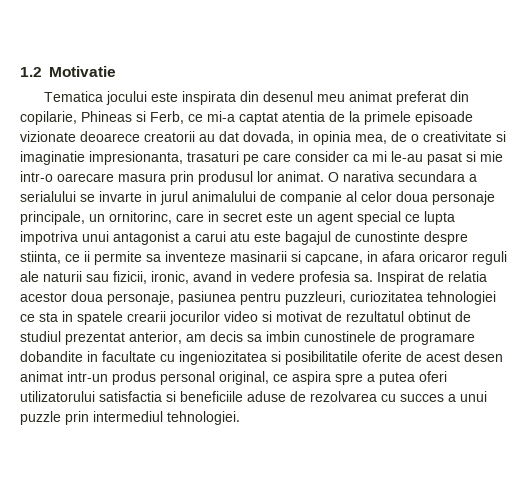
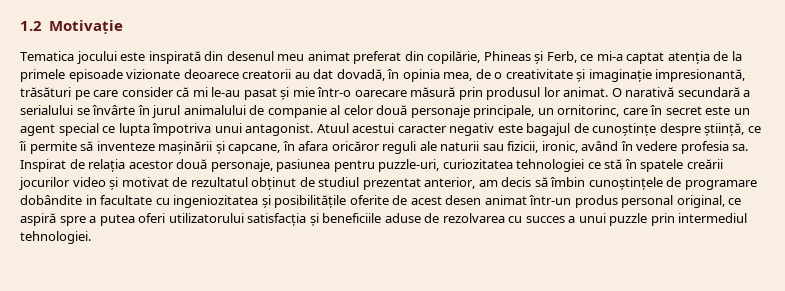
[49,66,116,77] Motivatie -> [48,20,123,34] Motivație
[182,91,237,105] inspirata -> [148,51,201,64] inspirată
[20,111,146,125] copilarie, Phineas si -> [427,51,544,64] copilărie, Phineas și
[282,111,325,122] atentia -> [667,51,710,64] atenția
[243,131,309,144] dovada, in -> [336,69,400,81] dovadă, în
[496,131,506,142] [20,151,239,165] si imaginatie impresionanta, trasaturi -> [576,69,746,82] [20,87,71,97] și imaginație impresionantă, trăsături
[353,154,368,162] ca -> [176,87,190,97] că
[466,151,503,162] [20,171,166,182] si mie intr-o oarecare masura -> [280,87,456,100] și mie într-o oarecare măsură
[343,171,465,182] narativa secundara -> [625,87,740,97] narativă secundară
[99,191,157,202] invarte in -> [92,105,150,115] învârte în
[396,191,428,202] doua -> [376,105,408,115] două
[208,211,219,222] in -> [650,105,663,115] în
[20,231,468,245] [20,251,468,265] impotriva unui antagonist a carui atu este bagajul de cunostinte despre stiinta, ce ii permite sa inventeze masinarii si capcane, in afara oricaror -> [152,123,761,136] [19,141,380,154] împotriva unui antagonist. Atuul acestui caracter negativ este bagajul de cunoștințe despre știință, ce îi permite să inventeze mașinării și capcane, în afara oricăror
[193,271,247,282] avand in -> [581,141,633,151] având în
[448,271,487,282] [20,291,103,302] relatia acestor doua -> [88,159,208,172] relația acestor două
[285,291,346,305] puzzleuri, -> [378,159,440,172] puzzle-uri,
[39,311,166,325] sta in spatele crearii -> [604,159,723,172] stă în spatele creării
[262,311,272,322] si -> [109,177,119,190] și
[408,311,451,322] obtinut -> [251,177,297,190] obținut
[247,331,376,342] sa imbin cunostinele -> [534,177,663,190] să îmbin cunoștințele
[20,351,83,362] dobandite -> [20,195,82,205] dobândite
[271,351,358,365] si posibilitatile -> [261,195,347,208] și posibilitățile
[67,371,108,382] intr-un -> [529,195,572,205] într-un
[292,371,331,385] aspira -> [20,213,56,226] aspiră
[99,391,176,402] satisfactia si -> [247,213,319,226] satisfacția și

